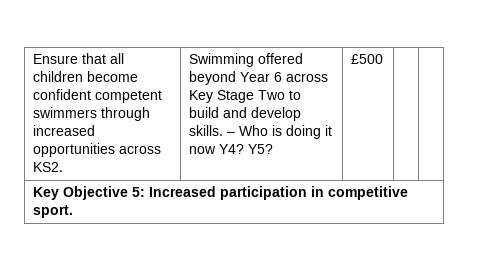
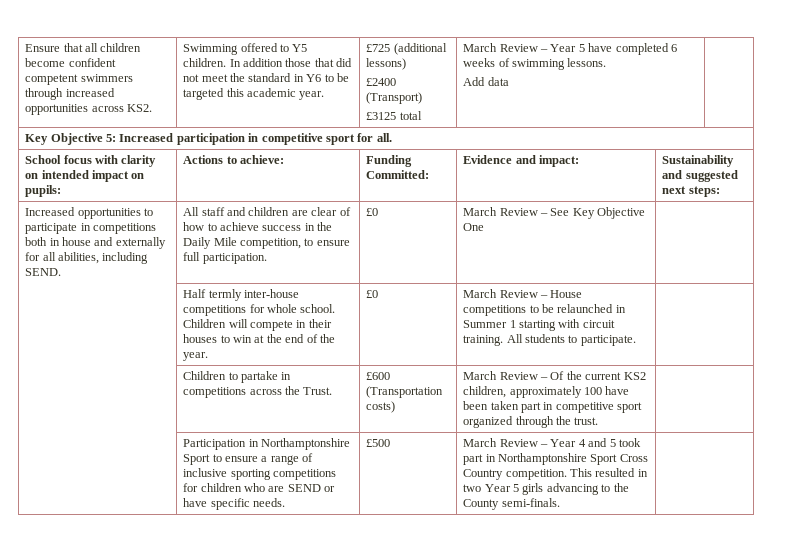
[188,71,328,85] [188,90,301,103] [188,107,301,121] [188,125,332,139] [188,144,273,154] [350,54,383,64] beyond Year 6 across Key Stage Two to build and develop skills. – Who is doing it now Y4? Y5? | £500 | -> [280,44,308,52] [183,58,353,67] [183,73,349,82] [183,88,325,100] [366,43,447,55] [366,58,407,70] [366,78,397,86] [366,92,423,104] [366,111,422,120] [463,43,677,55] [463,58,607,70] [463,77,509,86] to Y5 children. In addition those that did not meet the standard in Y6 to be targeted this academic year. | £725 (additional lessons) // £2400 (Transport) // £3125 total | March Review – Year 5 have completed 6 weeks of swimming lessons. // Add data
[32,205,73,218] sport. -> [325,133,392,145] [25,155,157,167] [25,170,145,182] [25,185,62,197] [183,155,285,164] [366,155,413,167] [366,170,430,179] [463,155,580,167] [662,155,735,167] [662,170,738,182] [662,186,720,197] [25,207,154,219] [25,223,157,234] [25,237,166,249] [25,252,149,264] [25,268,62,276] [183,207,351,216] [183,222,333,231] [183,237,350,249] [183,252,267,264] [366,208,379,216] [463,207,646,219] [463,223,485,231] [183,289,300,301] [183,304,336,316] [183,319,332,331] [183,334,335,343] [183,352,209,361] [366,290,379,298] [463,289,583,298] [463,304,626,316] [463,319,615,331] [463,334,636,346] [183,371,292,383] [183,386,333,398] [366,372,391,380] [366,386,444,398] [366,401,396,413] [463,371,646,380] [463,386,630,398] [463,401,643,413] [463,416,599,428] [183,438,351,450] [183,453,314,465] [183,468,337,480] [183,483,336,492] [183,498,286,510] [366,439,391,447] [463,438,641,447] [463,453,648,465] [463,468,648,480] [463,483,629,495] [463,498,560,510] sport for all. // School focus with clarity on intended impact on pupils: | Actions to achieve: | Funding Committed: | Evidence and impact: | Sustainability and suggested next steps: // Increased opportunities to participate in competitions both in house and externally for all abilities, including SEND. | All staff and children are clear of how to achieve success in the Daily Mile competition, to ensure full participation. | £0 | March Review – See Key Objective One | // | Half termly inter-house competitions for whole school. Children will compete in their houses to win at the end of the year. | £0 | March Review – House competitions to be relaunched in Summer 1 starting with circuit training. All students to participate. | // | Children to partake in competitions across the Trust. | £600 (Transportation costs) | March Review – Of the current KS2 children, approximately 100 have been taken part in competitive sport organized through the trust. | // | Participation in Northamptonshire Sport to ensure a range of inclusive sporting competitions for children who are SEND or have specific needs. | £500 | March Review – Year 4 and 5 took part in Northamptonshire Sport Cross Country competition. This resulted in two Year 5 girls advancing to the County semi-finals. |

